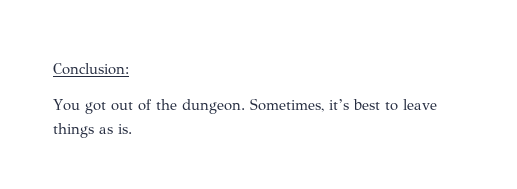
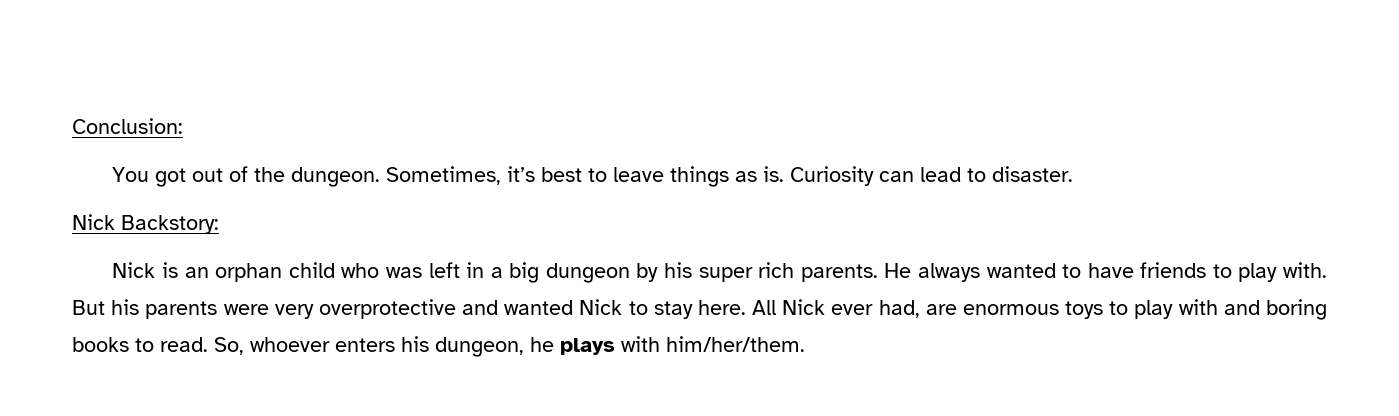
(132, 129) none -> [790,166,1074,186] [72,214,219,234] [112,262,1327,283] [72,299,1327,320] [72,336,805,357] Curiosity can lead to disaster. // Nick Backstory: // Nick is an orphan child who was left in a big dungeon by his super rich parents. He always wanted to have friends to play with. But his parents were very overprotective and wanted Nick to stay here. All Nick ever had, are enormous toys to play with and boring books to read. So, whoever enters his dungeon, he plays with him/her/them.

